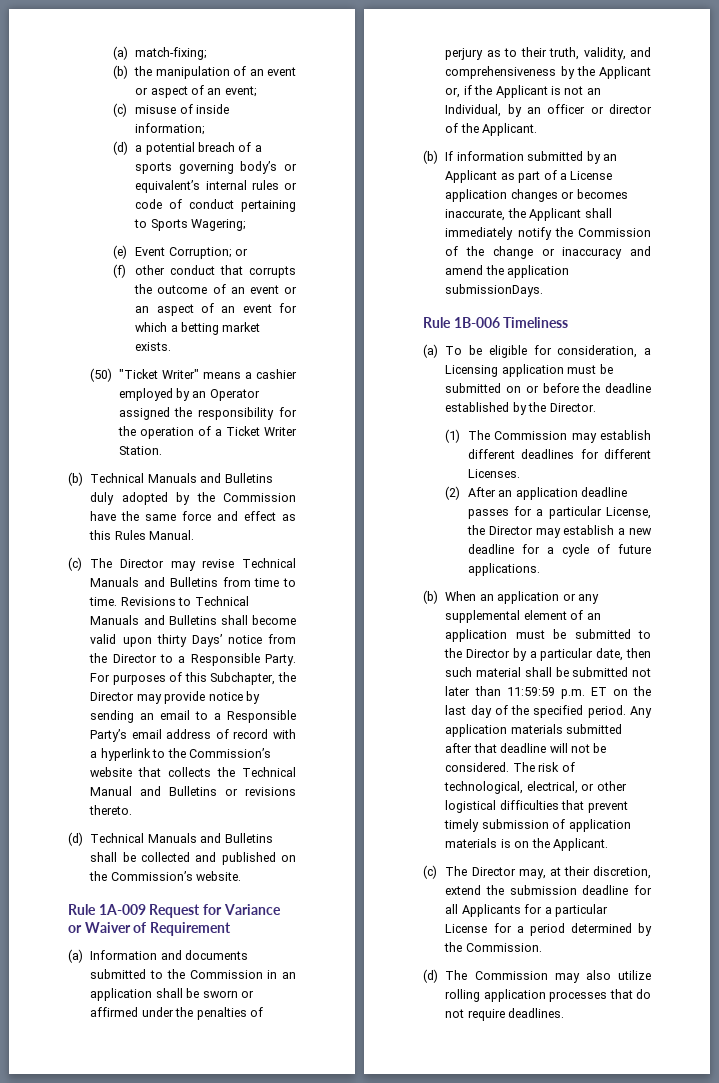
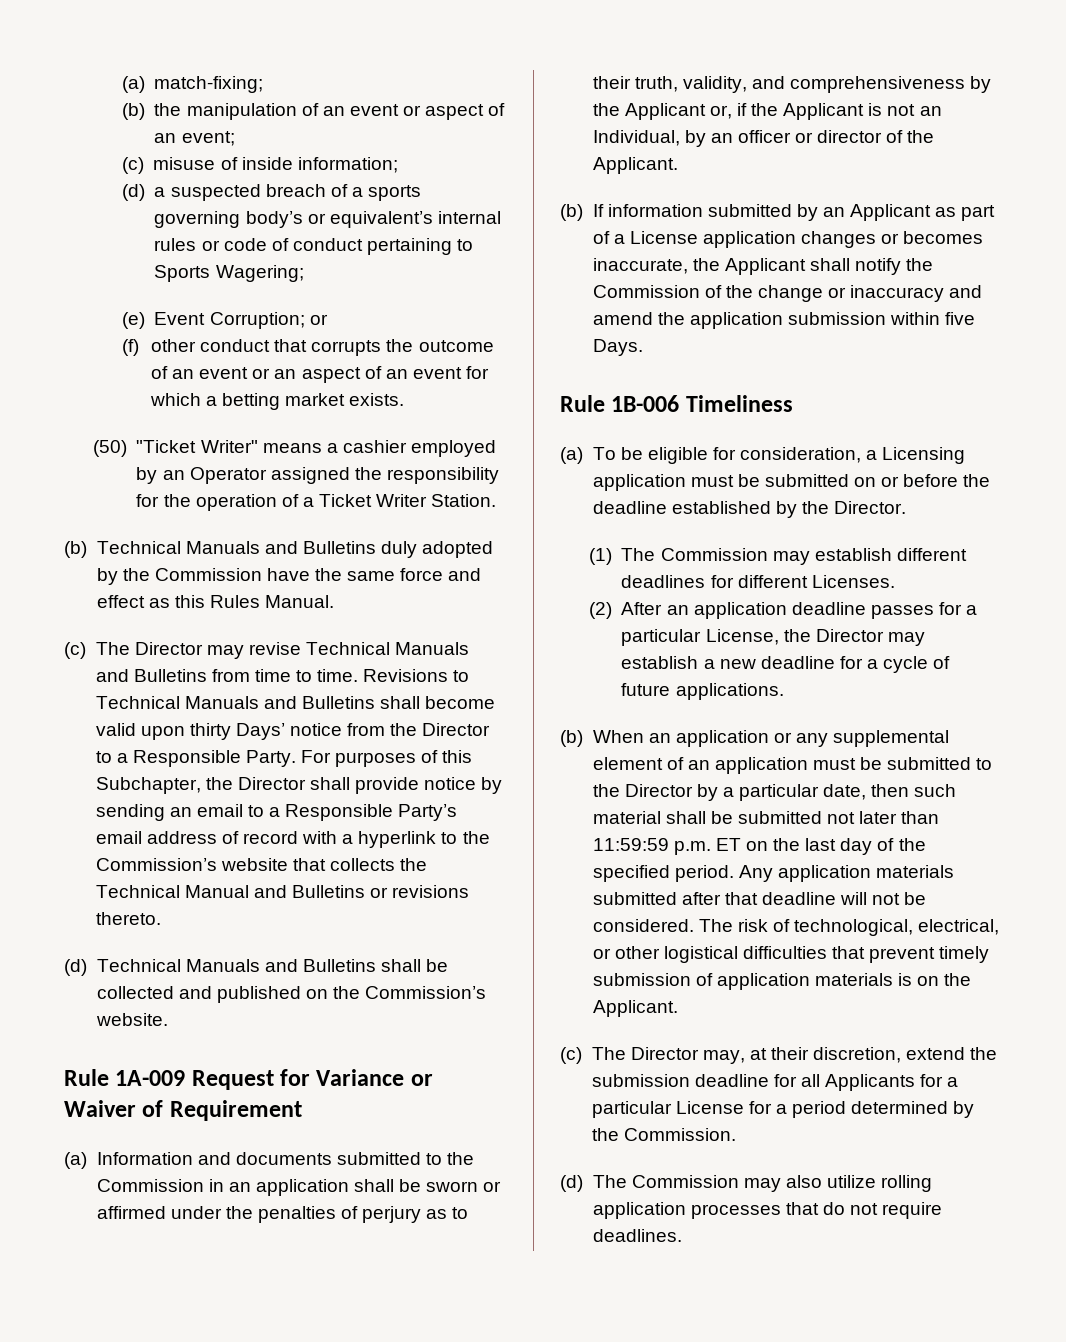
[145,142,195,155] potential -> [170,184,261,201] suspected
[136,694,162,704] may -> [309,777,350,790] shall
[445,227,514,240] immediately -> (850, 264) none
[445,284,544,297] submissionDays. -> [787,312,976,325] [592,339,643,356] submission within five Days.

